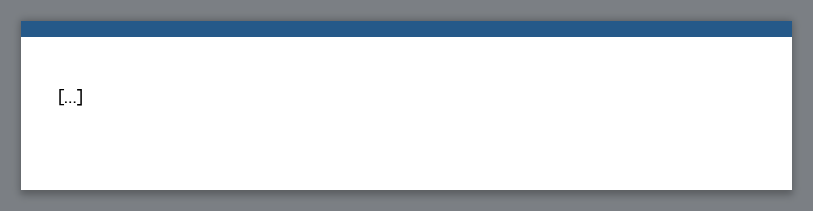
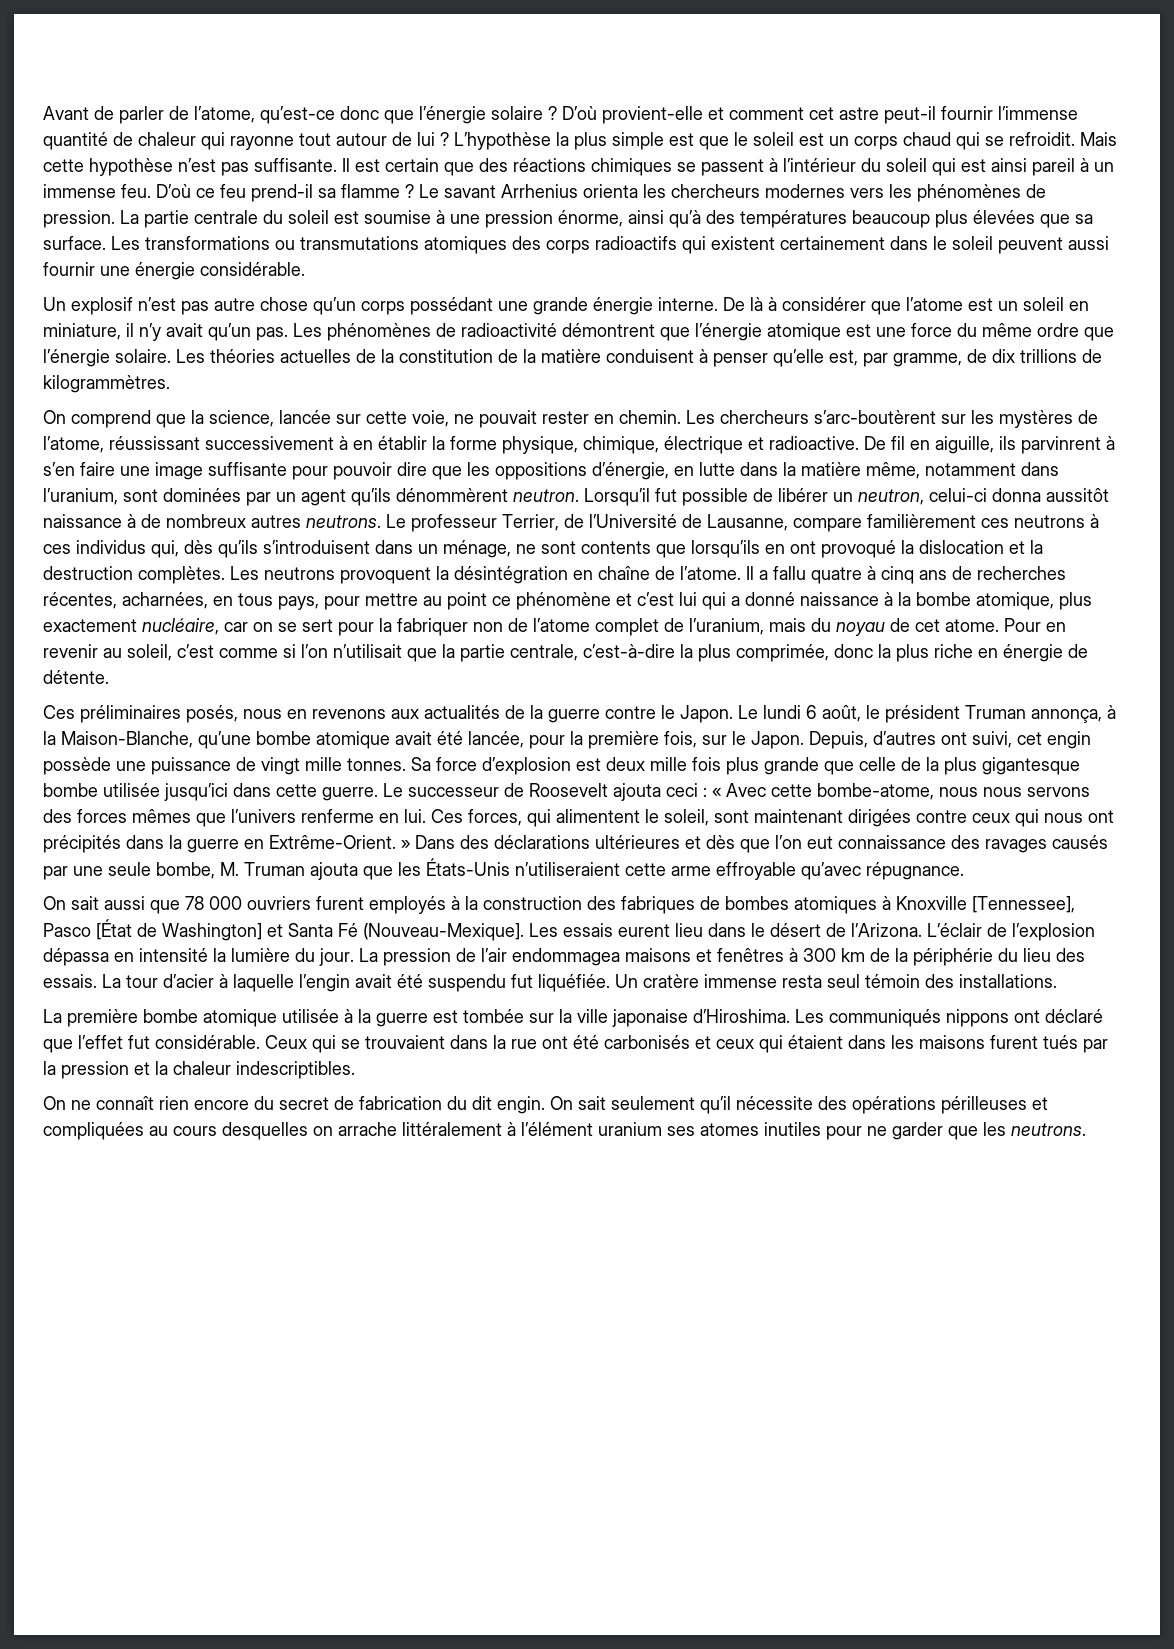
[58,89,83,106] […] -> [43,106,1078,124] [43,132,1117,150] [43,158,1114,176] [43,184,1046,202] [43,210,1093,228] [43,236,1109,254] [43,262,305,280] [43,297,1089,315] [43,323,1114,341] [43,349,1102,367] [43,375,170,393] [43,410,1098,428] [43,436,1115,454] [43,462,1059,480] [43,488,1109,506] [43,514,1099,532] [43,540,1043,558] [43,566,1066,584] [43,592,1092,610] [43,618,1066,636] [43,644,1088,662] [43,670,109,684] [43,705,1116,723] [43,731,1091,749] [43,757,1080,775] [43,783,1090,801] [43,809,1114,827] [43,835,1108,853] [43,858,964,880] [43,896,1075,914] [43,919,1095,941] [43,948,1085,966] [43,974,1057,992] [43,1009,1103,1027] [43,1035,1108,1053] [43,1061,355,1079] [43,1096,1048,1114] [43,1122,1086,1140] Avant de parler de l’atome, qu’est-ce donc que l’énergie solaire ? D’où provient-elle et comment cet astre peut-il fournir l’immense quantité de chaleur qui rayonne tout autour de lui ? L’hypothèse la plus simple est que le soleil est un corps chaud qui se refroidit. Mais cette hypothèse n’est pas suffisante. Il est certain que des réactions chimiques se passent à l’intérieur du soleil qui est ainsi pareil à un immense feu. D’où ce feu prend-il sa flamme ? Le savant Arrhenius orienta les chercheurs modernes vers les phénomènes de pression. La partie centrale du soleil est soumise à une pression énorme, ainsi qu’à des températures beaucoup plus élevées que sa surface. Les transformations ou transmutations atomiques des corps radioactifs qui existent certainement dans le soleil peuvent aussi fournir une énergie considérable. // Un explosif n’est pas autre chose qu’un corps possédant une grande énergie interne. De là à considérer que l’atome est un soleil en miniature, il n’y avait qu’un pas. Les phénomènes de radioactivité démontrent que l’énergie atomique est une force du même ordre que l’énergie solaire. Les théories actuelles de la constitution de la matière conduisent à penser qu’elle est, par gramme, de dix trillions de kilogrammètres. // On comprend que la science, lancée sur cette voie, ne pouvait rester en chemin. Les chercheurs s’arc-boutèrent sur les mystères de l’atome, réussissant successivement à en établir la forme physique, chimique, électrique et radioactive. De fil en aiguille, ils parvinrent à s’en faire une image suffisante pour pouvoir dire que les oppositions d’énergie, en lutte dans la matière même, notamment dans l’uranium, sont dominées par un agent qu’ils dénommèrent neutron. Lorsqu’il fut possible de libérer un neutron, celui-ci donna aussitôt naissance à de nombreux autres neutrons. Le professeur Terrier, de l’Université de Lausanne, compare familièrement ces neutrons à ces individus qui, dès qu’ils s’introduisent dans un ménage, ne sont contents que lorsqu’ils en ont provoqué la dislocation et la destruction complètes. Les neutrons provoquent la désintégration en chaîne de l’atome. Il a fallu quatre à cinq ans de recherches récentes, acharnées, en tous pays, pour mettre au point ce phénomène et c’est lui qui a donné naissance à la bombe atomique, plus exactement nucléaire, car on se sert pour la fabriquer non de l’atome complet de l’uranium, mais du noyau de cet atome. Pour en revenir au soleil, c’est comme si l’on n’utilisait que la partie centrale, c’est-à-dire la plus comprimée, donc la plus riche en énergie de détente. // Ces préliminaires posés, nous en revenons aux actualités de la guerre contre le Japon. Le lundi 6 août, le président Truman annonça, à la Maison-Blanche, qu’une bombe atomique avait été lancée, pour la première fois, sur le Japon. Depuis, d’autres ont suivi, cet engin possède une puissance de vingt mille tonnes. Sa force d’explosion est deux mille fois plus grande que celle de la plus gigantesque bombe utilisée jusqu’ici dans cette guerre. Le successeur de Roosevelt ajouta ceci : « Avec cette bombe-atome, nous nous servons des forces mêmes que l’univers renferme en lui. Ces forces, qui alimentent le soleil, sont maintenant dirigées contre ceux qui nous ont précipités dans la guerre en Extrême-Orient. » Dans des déclarations ultérieures et dès que l’on eut connaissance des ravages causés par une seule bombe, M. Truman ajouta que les États-Unis n’utiliseraient cette arme effroyable qu’avec répugnance. // On sait aussi que 78 000 ouvriers furent employés à la construction des fabriques de bombes atomiques à Knoxville [Tennessee], Pasco [État de Washington] et Santa Fé (Nouveau-Mexique]. Les essais eurent lieu dans le désert de l’Arizona. L’éclair de l’explosion dépassa en intensité la lumière du jour. La pression de l’air endommagea maisons et fenêtres à 300 km de la périphérie du lieu des essais. La tour d’acier à laquelle l’engin avait été suspendu fut liquéfiée. Un cratère immense resta seul témoin des installations. // La première bombe atomique utilisée à la guerre est tombée sur la ville japonaise d’Hiroshima. Les communiqués nippons ont déclaré que l’effet fut considérable. Ceux qui se trouvaient dans la rue ont été carbonisés et ceux qui étaient dans les maisons furent tués par la pression et la chaleur indescriptibles. // On ne connaît rien encore du secret de fabrication du dit engin. On sait seulement qu’il nécessite des opérations périlleuses et compliquées au cours desquelles on arrache littéralement à l’élément uranium ses atomes inutiles pour ne garder que les neutrons.

